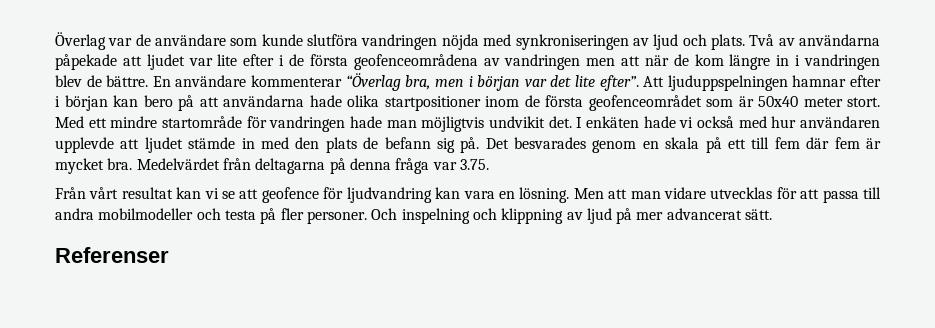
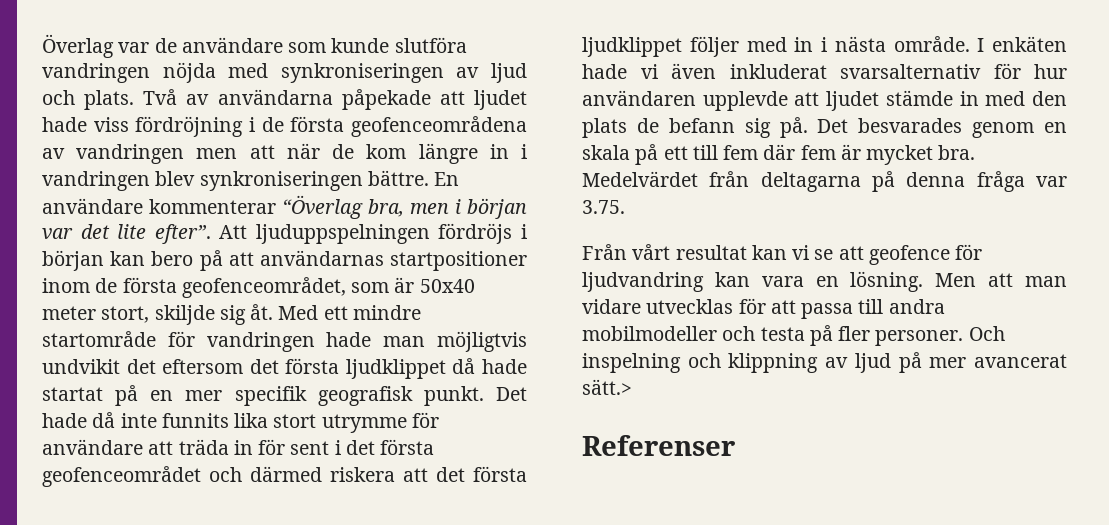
[188,54,275,66] var lite efter -> [42,116,244,137] hade viss fördröjning
[86,75,102,87] de -> [199,171,363,191] synkroniseringen
[792,75,881,87] hamnar efter -> [438,223,513,244] fördröjs
[223,95,379,107] användarna hade olika -> [259,250,384,266] användarnas
[588,95,702,111] geofenceområdet -> [181,277,346,298] geofenceområdet,
[847,97,880,107] stort. -> [101,304,274,325] stort, skiljde sig åt.
[548,116,767,128] det. I enkäten hade vi också med -> [126,358,527,379] [42,385,527,406] [42,412,439,433] [42,439,435,455] [42,466,527,487] [582,36,1067,57] [582,63,1021,79] det eftersom det första ljudklippet då hade startat på en mer specifik geografisk punkt. Det hade då inte funnits lika stort utrymme för användare att träda in för sent i det första geofenceområdet och därmed riskera att det första ljudklippet följer med in i nästa område. I enkäten hade vi även inkluderat svarsalternativ för
[666,208,773,220] advancerat sätt. -> [974,354,1067,368] [582,379,632,395] avancerat sätt.>

